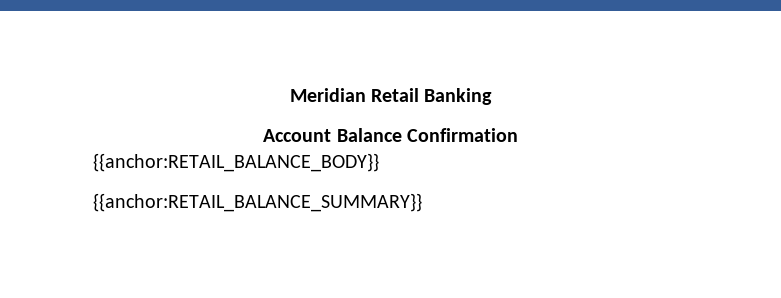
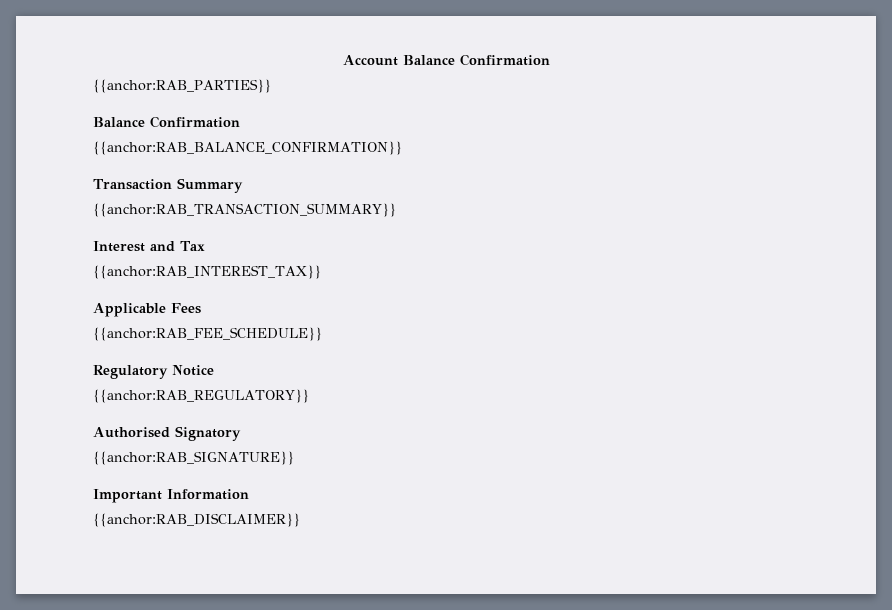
[289,88,493,105] Meridian Retail Banking // -> (342, 60) none
[93,153,379,172] [93,193,422,212] {{anchor:RETAIL_BALANCE_BODY}} // {{anchor:RETAIL_BALANCE_SUMMARY}} -> [93,79,271,93] [93,116,240,128] [93,141,402,155] [93,178,243,193] [93,203,396,217] [93,241,205,252] [93,265,321,279] [93,303,201,317] [93,327,322,341] [93,365,214,379] [93,389,309,403] [93,426,241,441] [93,451,294,465] [93,489,249,503] [93,513,300,527] {{anchor:RAB_PARTIES}} // Balance Confirmation // {{anchor:RAB_BALANCE_CONFIRMATION}} // Transaction Summary // {{anchor:RAB_TRANSACTION_SUMMARY}} // Interest and Tax // {{anchor:RAB_INTEREST_TAX}} // Applicable Fees // {{anchor:RAB_FEE_SCHEDULE}} // Regulatory Notice // {{anchor:RAB_REGULATORY}} // Authorised Signatory // {{anchor:RAB_SIGNATURE}} // Important Information // {{anchor:RAB_DISCLAIMER}}

